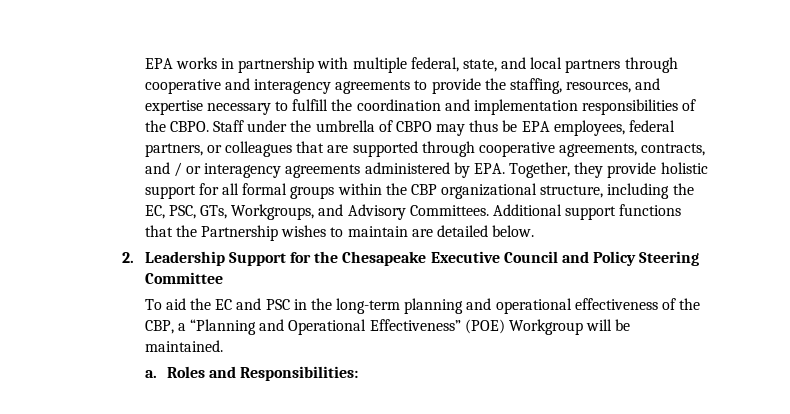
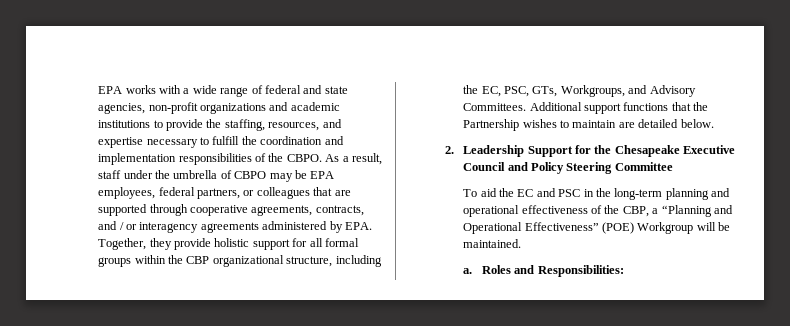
[221,57,678,73] [144,78,411,94] in partnership with multiple federal, state, and local partners through cooperative and interagency agreements -> [159,85,348,97] [98,102,340,114] [98,120,151,128] with a wide range of federal and state agencies, non-profit organizations and academic institutions
[213,120,245,132] Staff -> [325,153,382,165] [98,170,122,179] As a result, staff
[469,120,499,132] thus -> (293, 177) none

